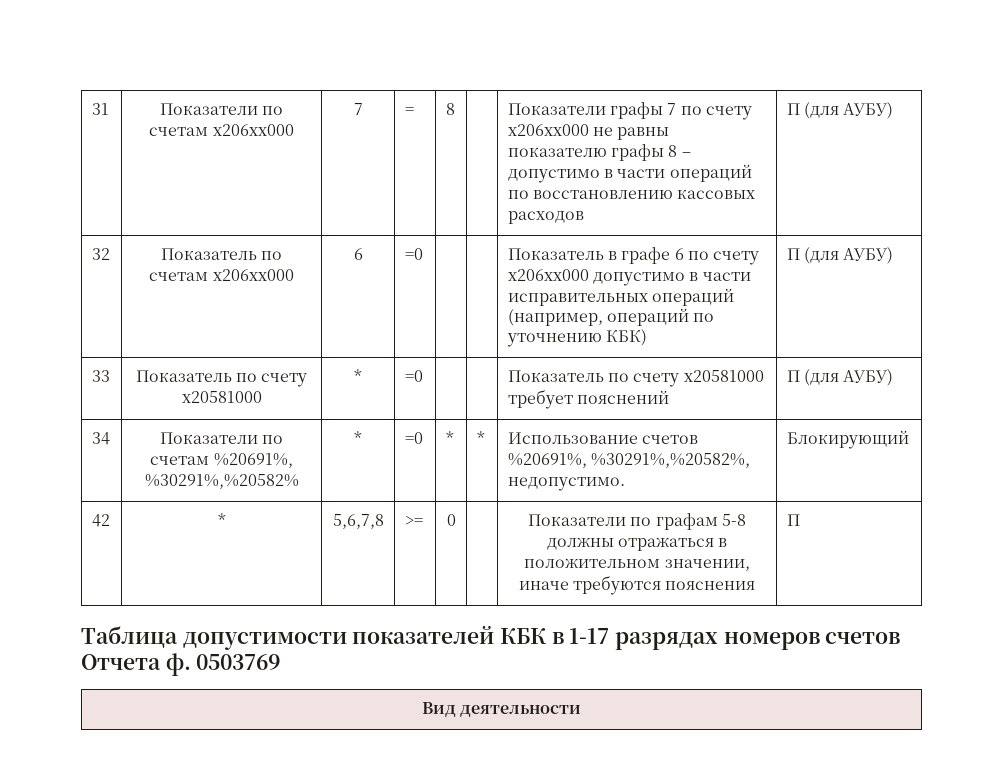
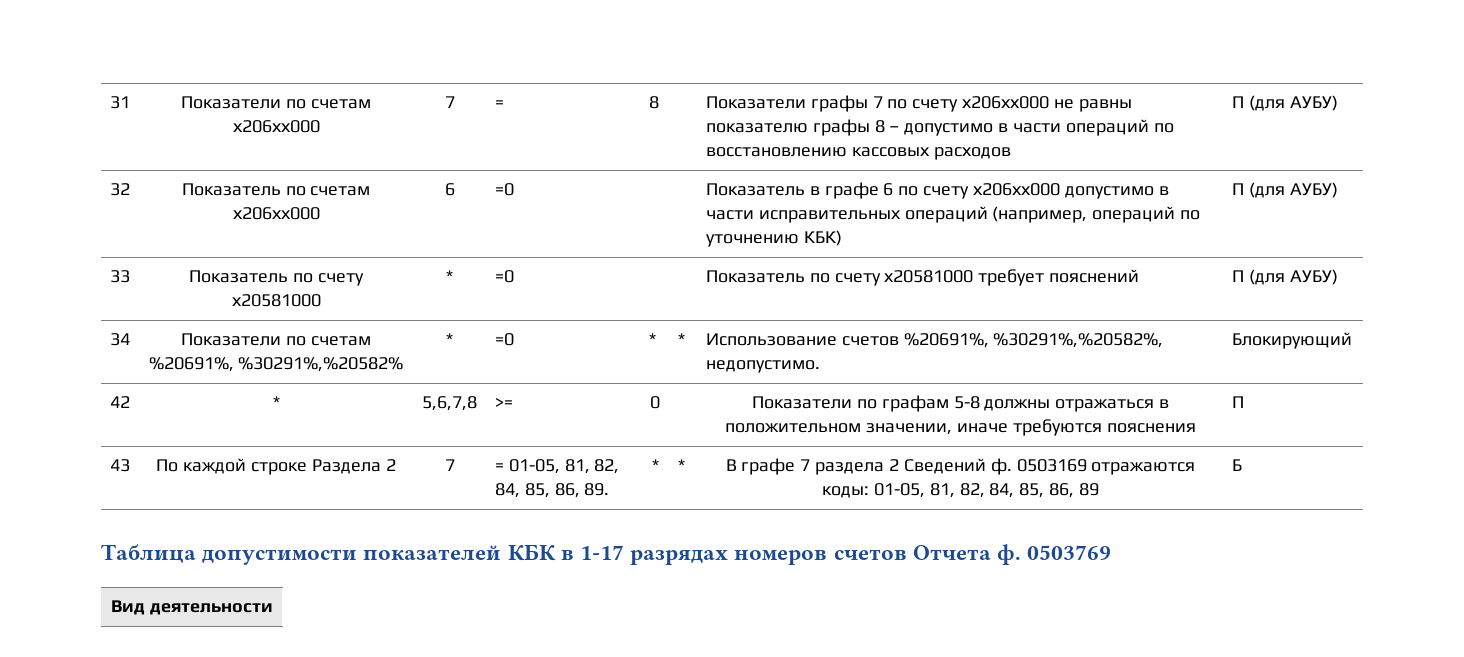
(800, 520) none -> [109,459,130,472] [156,458,396,475] [444,459,455,471] [494,459,620,474] [494,483,610,498] [651,459,659,471] [677,459,685,471] [725,458,1196,475] [821,483,1100,498] [1231,459,1242,471] // 43 | По каждой строке Раздела 2 | 7 | = 01-05, 81, 82, 84, 85, 86, 89. | * | * | В графе 7 раздела 2 Сведений ф. 0503169 отражаются коды: 01-05, 81, 82, 84, 85, 86, 89 | Б

